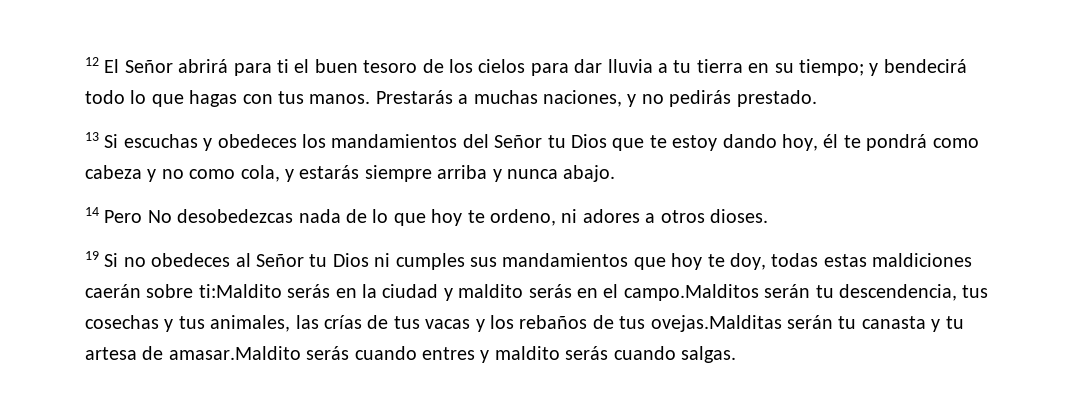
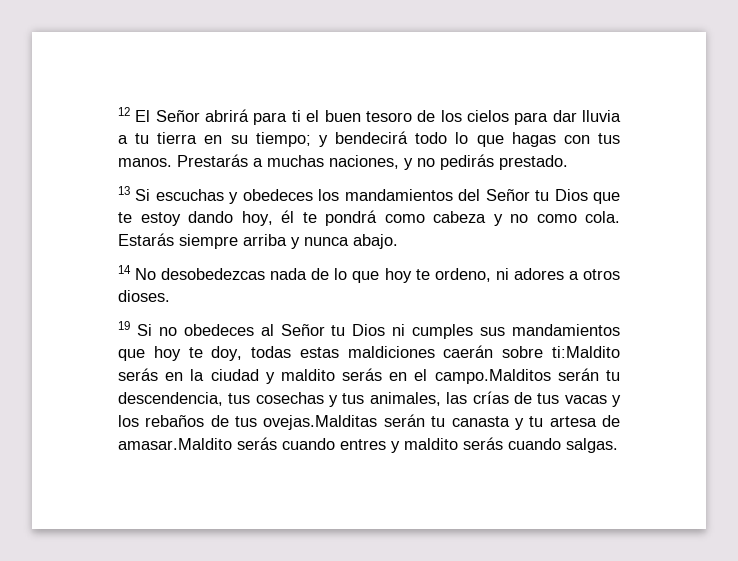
[240,165,360,182] cola, y estarás -> [585,211,620,223] [118,233,174,246] cola. Estarás
[104,210,143,223] Pero -> (131, 269) none

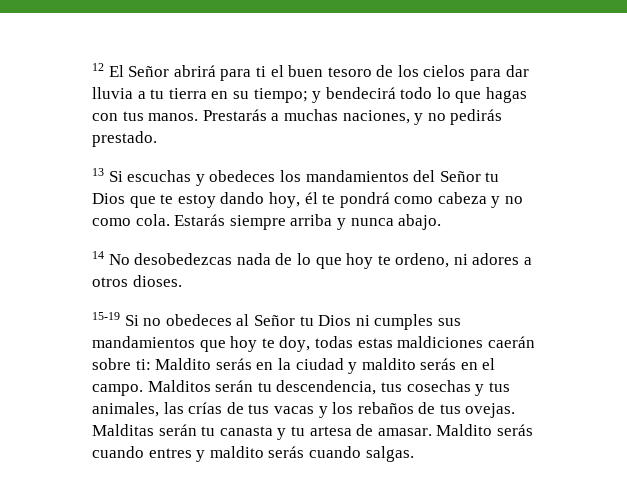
[118,321,130,330] 19 -> [92,312,120,320] 15-19
[552,346,620,358] ti:Maldito -> [135,358,212,370] ti: Maldito
[434,369,551,384] campo.Malditos -> [92,380,211,396] campo. Malditos
[263,415,378,430] ovejas.Malditas -> [465,403,516,418] [92,424,154,436] ovejas. Malditas
[118,438,232,450] amasar.Maldito -> [377,424,493,436] amasar. Maldito

